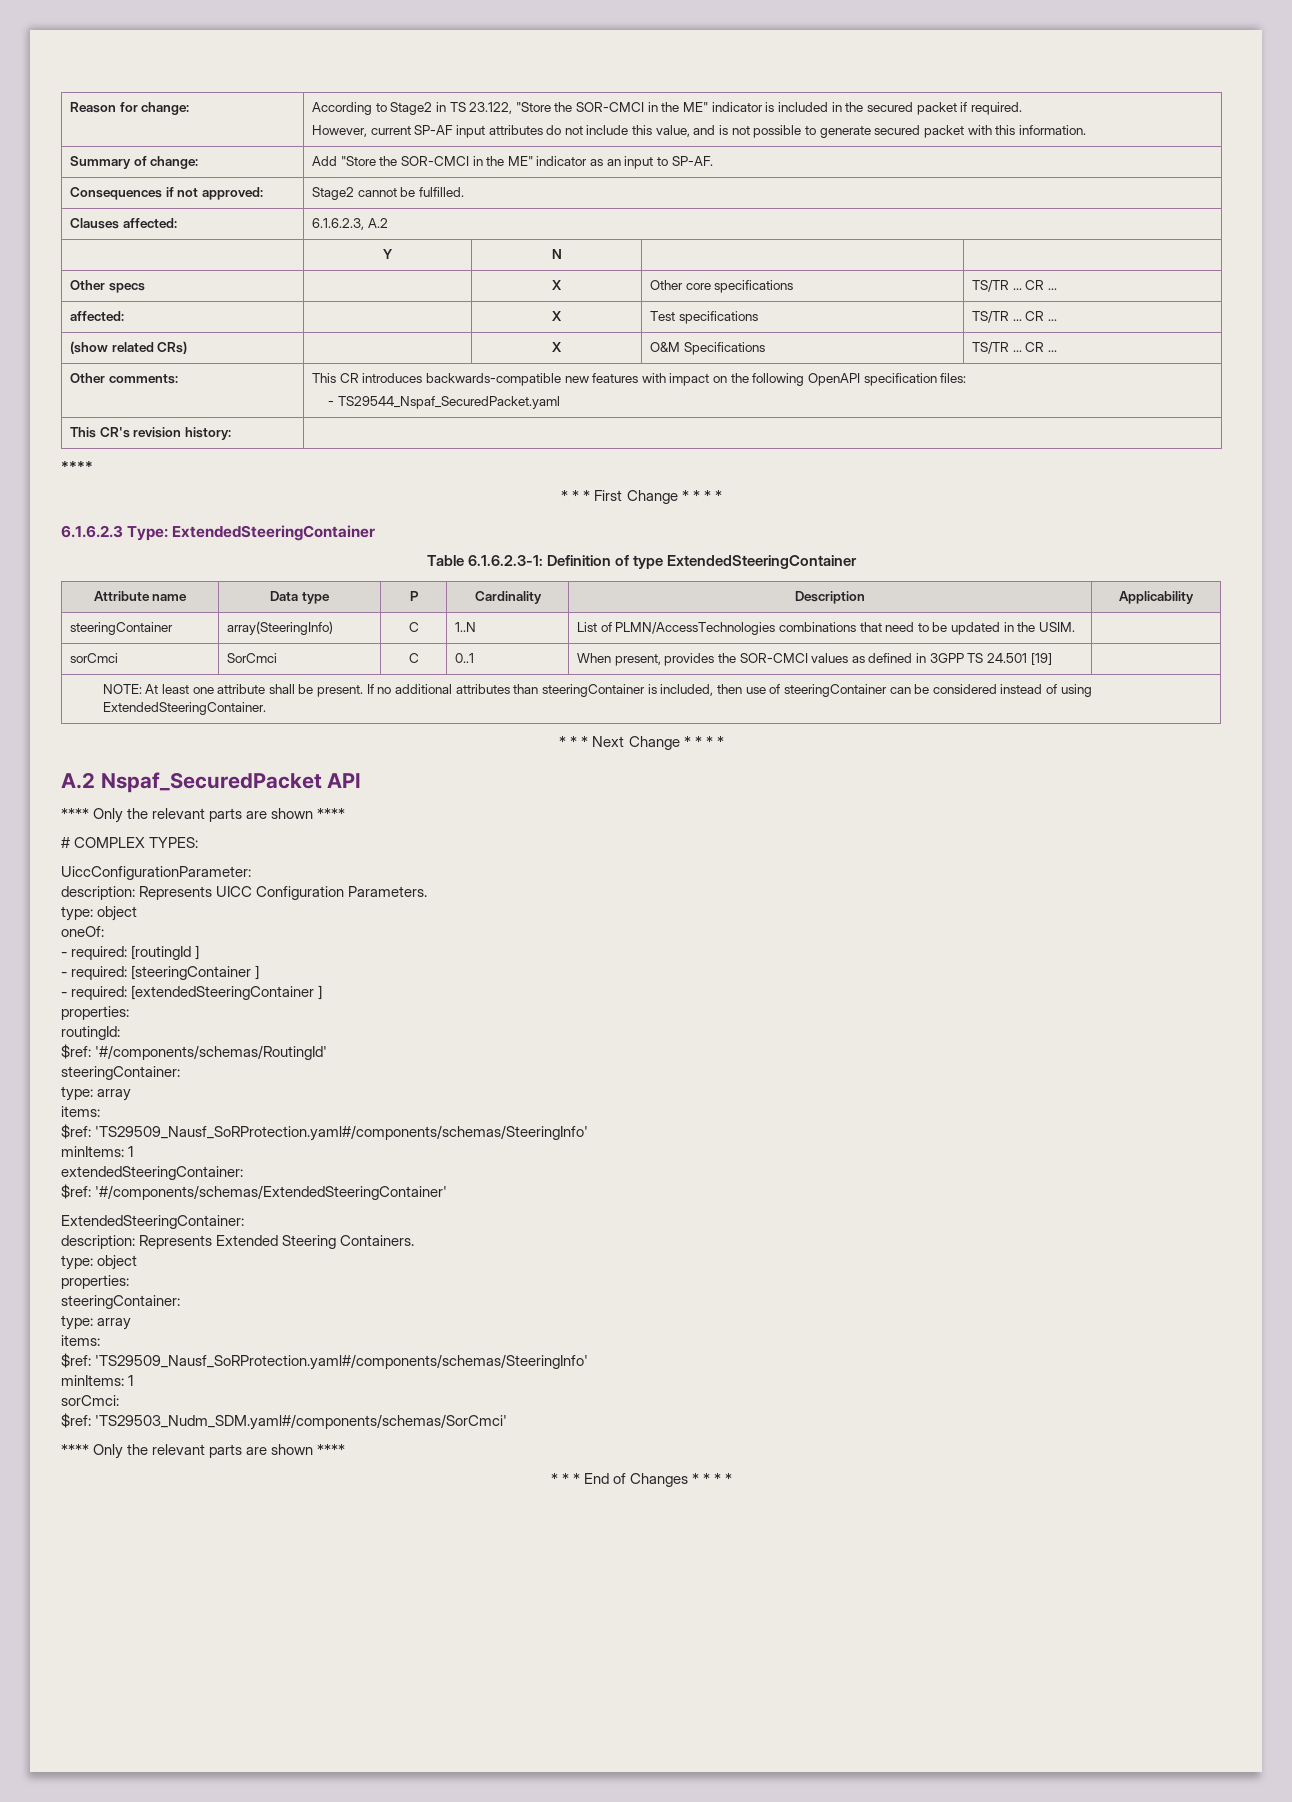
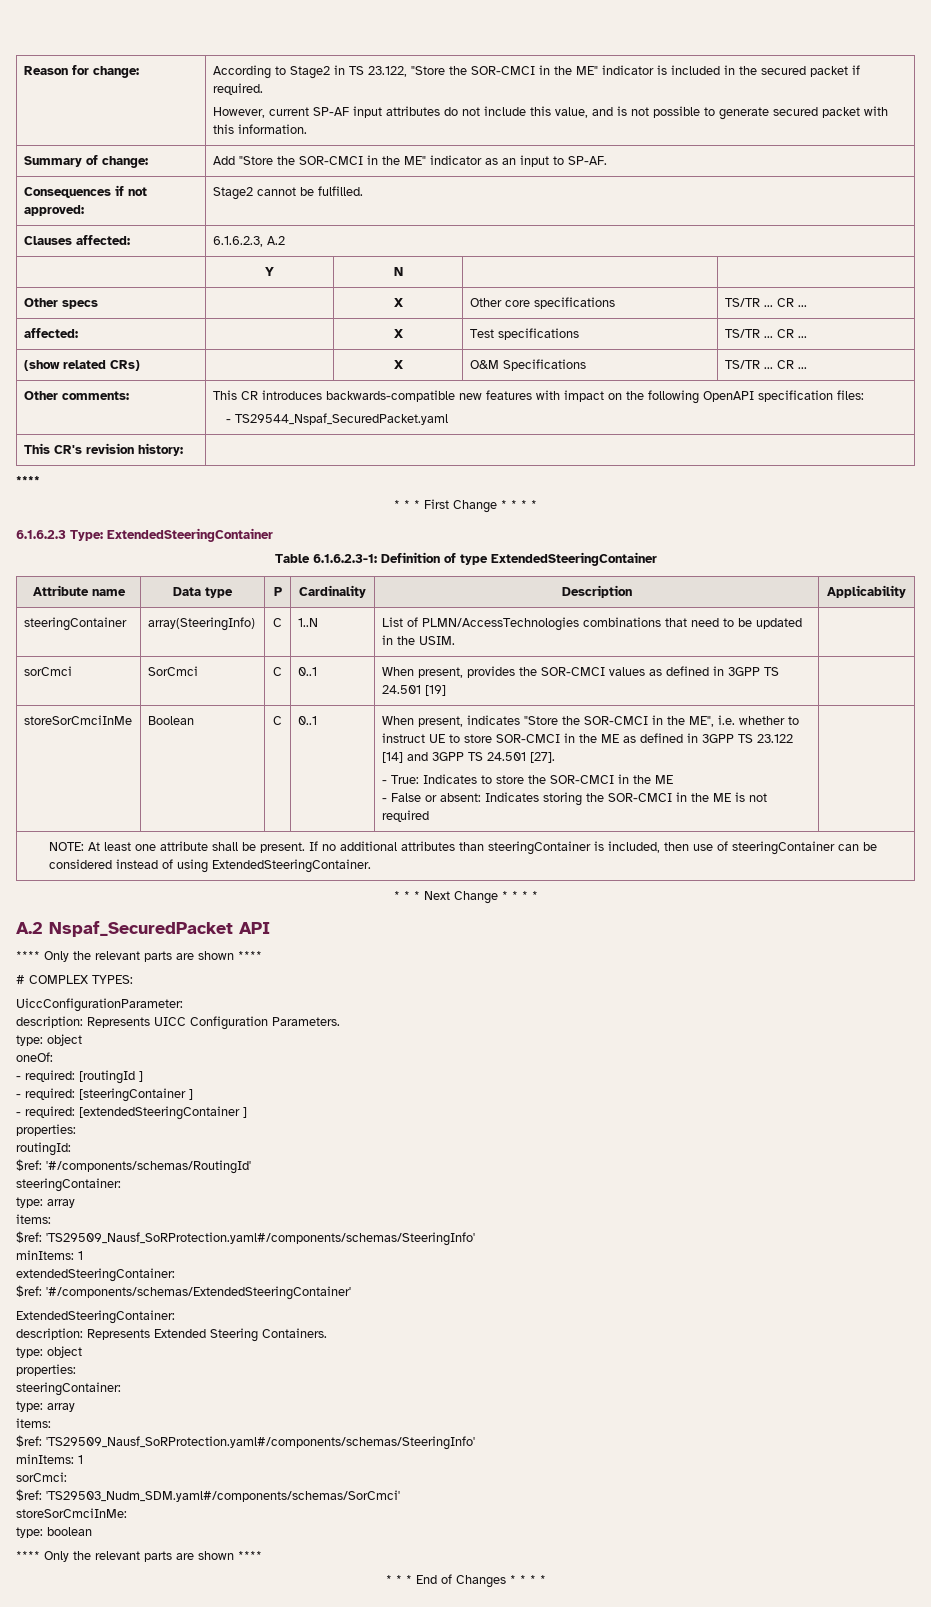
(1052, 659) none -> [23,715,132,725] [147,716,194,725] [273,716,282,725] [297,716,317,725] [381,715,799,727] [381,733,793,743] [381,752,555,763] [381,774,673,784] [381,792,767,806] [381,810,429,822] // storeSorCmciInMe | Boolean | C | 0..1 | When present, indicates "Store the SOR-CMCI in the ME", i.e. whether to instruct UE to store SOR-CMCI in the ME as defined in 3GPP TS 23.122 [14] and 3GPP TS 24.501 [27]. // - True: Indicates to store the SOR-CMCI in the ME // - False or absent: Indicates storing the SOR-CMCI in the ME is not required |
(508, 1422) none -> [16,1508,127,1518] [16,1527,92,1538] // storeSorCmciInMe: // type: boolean

